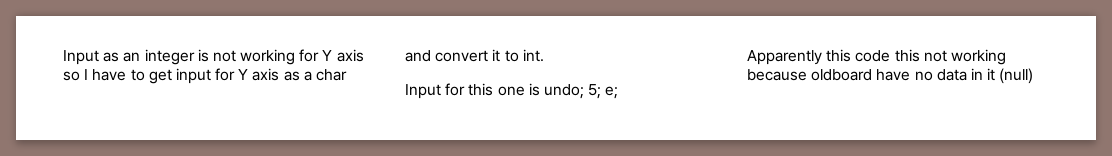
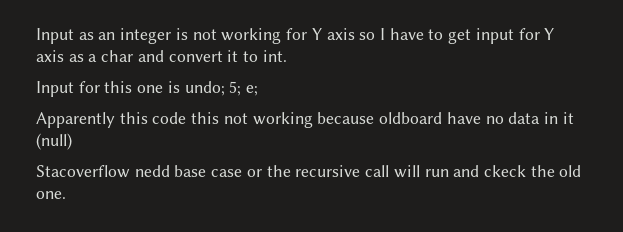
(1034, 76) none -> [36,165,582,178] [36,191,66,199] // Stacoverflow nedd base case or the recursive call will run and ckeck the old one.

